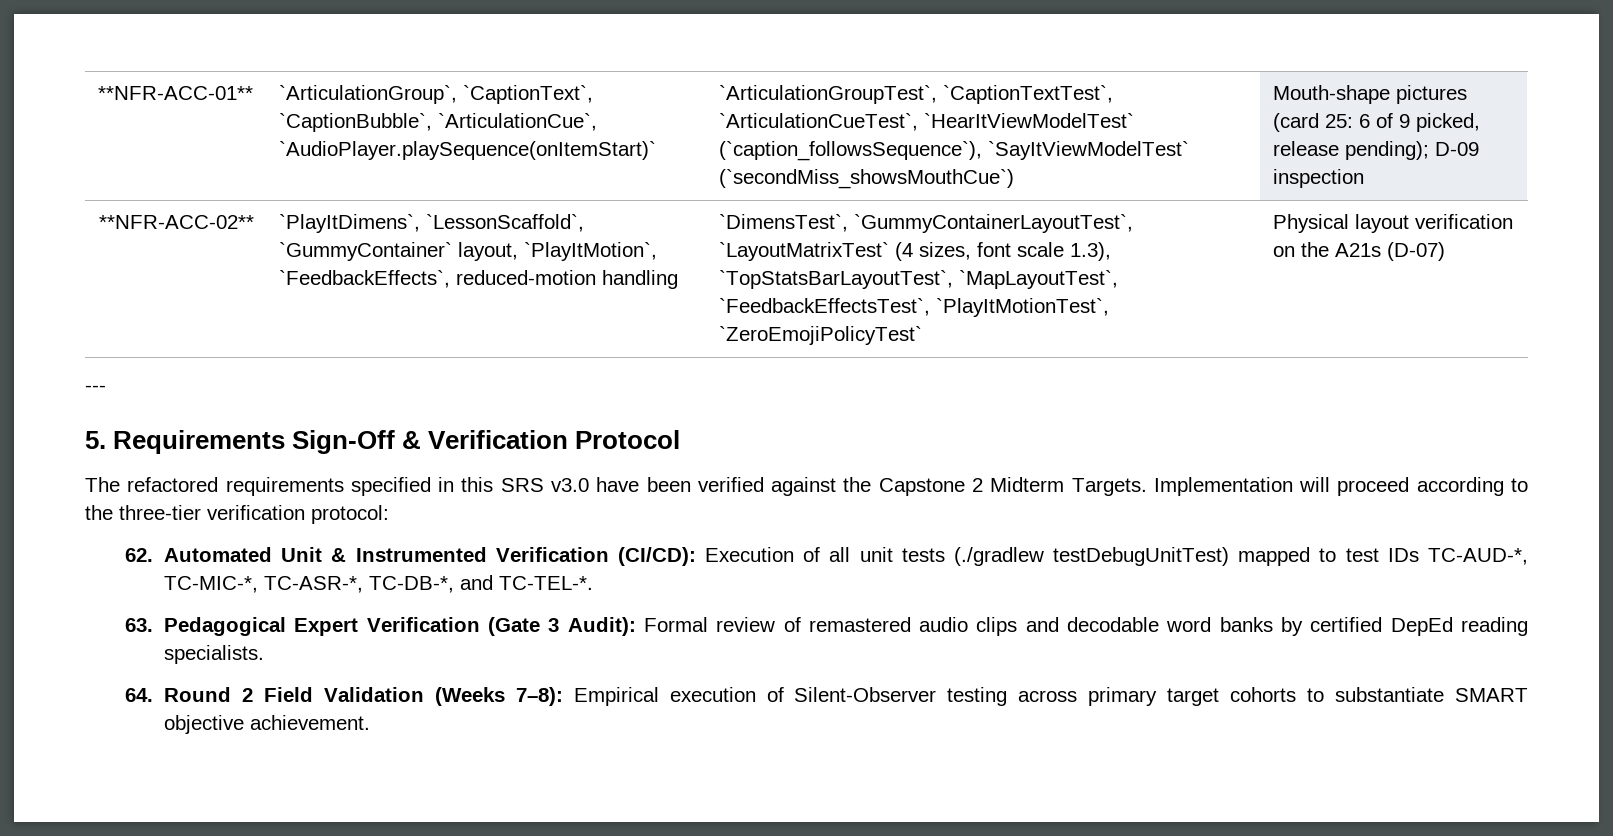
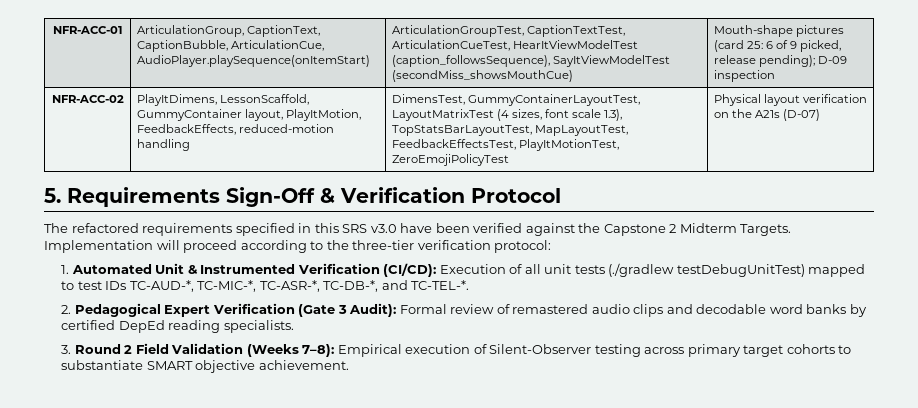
[97,86,253,100] [278,85,593,104] [278,113,597,132] [278,141,656,160] [718,85,1113,104] [718,113,1134,131] [718,141,1189,161] [718,169,1014,189] **NFR-ACC-01** | `ArticulationGroup`, `CaptionText`, `CaptionBubble`, `ArticulationCue`, `AudioPlayer.playSequence(onItemStart)` | `ArticulationGroupTest`, `CaptionTextTest`, `ArticulationCueTest`, `HearItViewModelTest` (`caption_followsSequence`), `SayItViewModelTest` (`secondMiss_showsMouthCue`) -> [52,26,123,34] [136,25,320,37] [136,40,324,52] [136,55,370,67] [391,25,625,37] [391,40,638,51] [391,55,670,67] [391,70,573,82] NFR-ACC-01 | ArticulationGroup, CaptionText, CaptionBubble, ArticulationCue, AudioPlayer.playSequence(onItemStart) | ArticulationGroupTest, CaptionTextTest, ArticulationCueTest, HearItViewModelTest (caption_followsSequence), SayItViewModelTest (secondMiss_showsMouthCue)
[98,215,254,229] [278,214,584,233] [278,242,657,261] [278,270,450,288] **NFR-ACC-02** | `PlayItDimens`, `LessonScaffold`, `GummyContainer` layout, `PlayItMotion`, `FeedbackEffects`, -> [51,95,124,103] [136,94,309,106] [136,109,361,121] [136,124,236,135] NFR-ACC-02 | PlayItDimens, LessonScaffold, GummyContainer layout, PlayItMotion, FeedbackEffects,
[718,214,1133,233] [718,242,889,261] `DimensTest`, `GummyContainerLayoutTest`, `LayoutMatrixTest` -> [391,94,640,106] [391,109,494,121] DimensTest, GummyContainerLayoutTest, LayoutMatrixTest
[718,270,1118,289] [718,298,1109,317] [718,326,922,345] `TopStatsBarLayoutTest`, `MapLayoutTest`, `FeedbackEffectsTest`, `PlayItMotionTest`, `ZeroEmojiPolicyTest` -> [391,125,628,136] [391,139,619,151] [391,154,509,166] TopStatsBarLayoutTest, MapLayoutTest, FeedbackEffectsTest, PlayItMotionTest, ZeroEmojiPolicyTest
[85,385,106,392] // --- -> (821, 115) none
[124,548,153,562] 62. -> [61,265,70,274] 1.
[124,618,153,632] 63. -> [61,305,72,314] 2.
[124,688,153,702] 64. -> [61,345,72,354] 3.

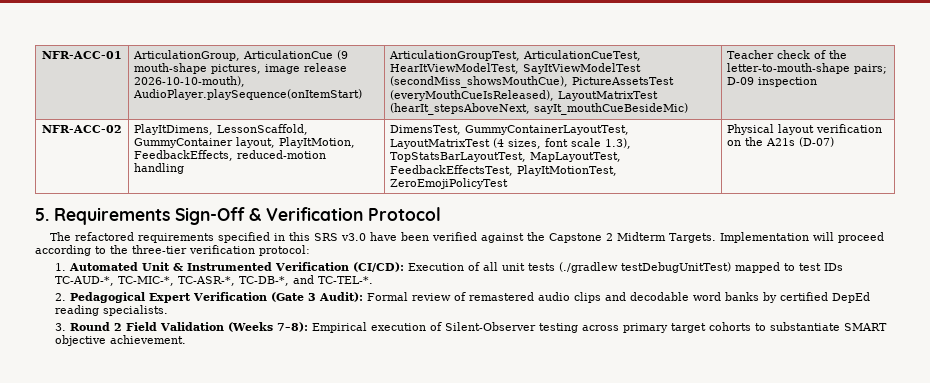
[246,25,320,37] [136,40,324,52] [136,55,370,67] [391,25,625,37] [391,40,638,51] [391,55,670,67] [391,70,573,82] [713,25,844,37] [713,40,842,52] [713,55,815,67] CaptionText, CaptionBubble, ArticulationCue, AudioPlayer.playSequence(onItemStart) | ArticulationGroupTest, CaptionTextTest, ArticulationCueTest, HearItViewModelTest (caption_followsSequence), SayItViewModelTest (secondMiss_showsMouthCue) | Mouth-shape pictures (card 25: 6 of 9 picked, release pending); -> [243,50,349,60] [134,63,348,74] [134,76,246,87] [133,89,363,100] [389,50,642,61] [390,63,642,74] [390,76,675,88] [390,90,659,101] [390,103,689,115] [727,50,848,59] [727,63,888,74] ArticulationCue (9 mouth-shape pictures, image release 2026-10-10-mouth), AudioPlayer.playSequence(onItemStart) | ArticulationGroupTest, ArticulationCueTest, HearItViewModelTest, SayItViewModelTest (secondMiss_showsMouthCue), PictureAssetsTest (everyMouthCueIsReleased), LayoutMatrixTest (hearIt_stepsAboveNext, sayIt_mouthCueBesideMic) | Teacher check of the letter-to-mouth-shape pairs;

